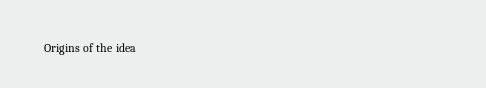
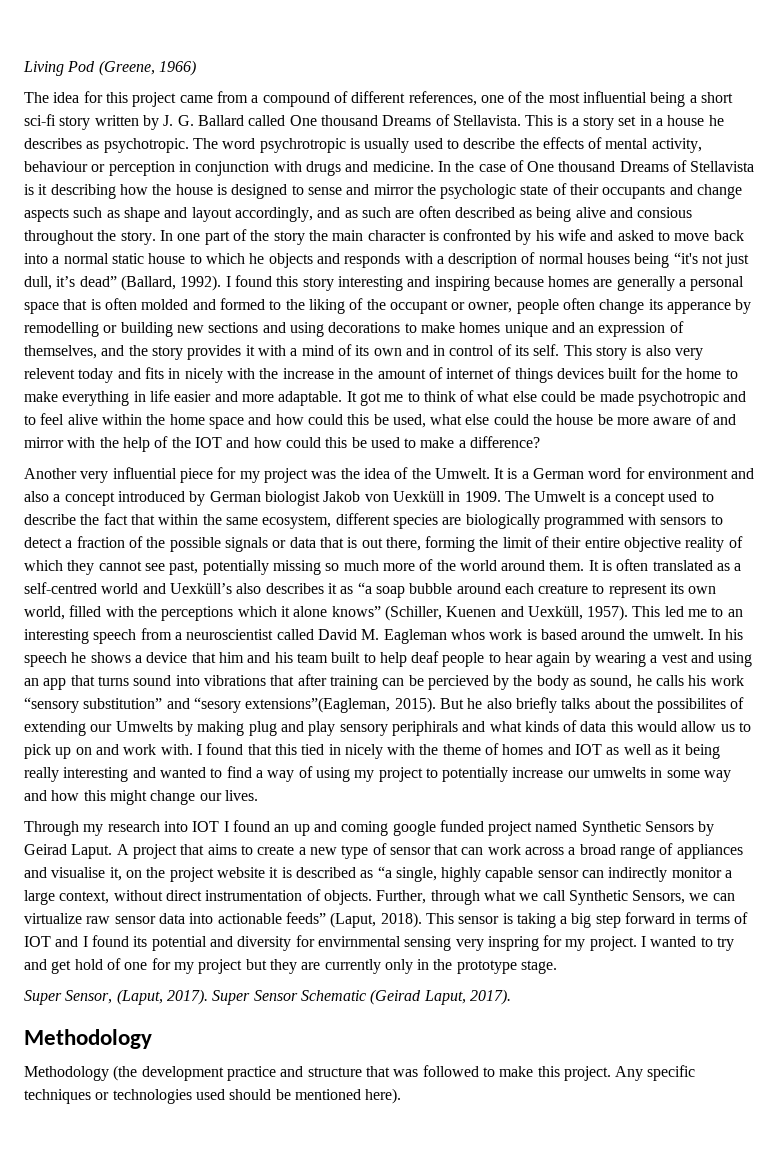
[44,43,136,55] Origins of the idea -> [23,60,196,76] [24,91,734,107] [24,114,724,130] [24,137,702,153] [24,160,755,176] [24,183,743,199] [24,206,693,222] [24,229,744,245] [24,252,750,268] [24,275,745,291] [24,298,752,314] [24,321,684,337] [24,344,704,360] [24,367,738,383] [24,390,747,406] [24,413,737,429] [24,436,541,452] [24,467,755,483] [24,491,714,506] [24,513,723,529] [24,536,743,552] [24,559,742,575] [24,582,717,598] [24,605,743,621] [24,628,744,644] [24,651,753,667] [24,674,744,690] [24,697,745,713] [24,720,752,736] [24,743,720,759] [24,766,732,782] [24,790,258,805] [24,820,715,836] [24,843,743,859] [24,866,733,882] [24,889,735,905] [24,912,749,928] [24,935,735,951] [24,958,558,974] [24,989,511,1005] [24,1029,152,1049] [24,1065,696,1081] [24,1088,402,1104] Living Pod (Greene, 1966) // The idea for this project came from a compound of different references, one of the most influential being a short sci-fi story written by J. G. Ballard called One thousand Dreams of Stellavista. This is a story set in a house he describes as psychotropic. The word psychrotropic is usually used to describe the effects of mental activity, behaviour or perception in conjunction with drugs and medicine. In the case of One thousand Dreams of Stellavista is it describing how the house is designed to sense and mirror the psychologic state of their occupants and change aspects such as shape and layout accordingly, and as such are often described as being alive and consious throughout the story. In one part of the story the main character is confronted by his wife and asked to move back into a normal static house to which he objects and responds with a description of normal houses being “it's not just dull, it’s dead” (Ballard, 1992). I found this story interesting and inspiring because homes are generally a personal space that is often molded and formed to the liking of the occupant or owner, people often change its apperance by remodelling or building new sections and using decorations to make homes unique and an expression of themselves, and the story provides it with a mind of its own and in control of its self. This story is also very relevent today and fits in nicely with the increase in the amount of internet of things devices built for the home to make everything in life easier and more adaptable. It got me to think of what else could be made psychotropic and to feel alive within the home space and how could this be used, what else could the house be more aware of and mirror with the help of the IOT and how could this be used to make a difference? // Another very influential piece for my project was the idea of the Umwelt. It is a German word for environment and also a concept introduced by German biologist Jakob von Uexküll in 1909. The Umwelt is a concept used to describe the fact that within the same ecosystem, different species are biologically programmed with sensors to detect a fraction of the possible signals or data that is out there, forming the limit of their entire objective reality of which they cannot see past, potentially missing so much more of the world around them. It is often translated as a self-centred world and Uexküll’s also describes it as “a soap bubble around each creature to represent its own world, filled with the perceptions which it alone knows” (Schiller, Kuenen and Uexküll, 1957). This led me to an interesting speech from a neuroscientist called David M. Eagleman whos work is based around the umwelt. In his speech he shows a device that him and his team built to help deaf people to hear again by wearing a vest and using an app that turns sound into vibrations that after training can be percieved by the body as sound, he calls his work “sensory substitution” and “sesory extensions”(Eagleman, 2015). But he also briefly talks about the possibilites of extending our Umwelts by making plug and play sensory periphirals and what kinds of data this would allow us to pick up on and work with. I found that this tied in nicely with the theme of homes and IOT as well as it being really interesting and wanted to find a way of using my project to potentially increase our umwelts in some way and how this might change our lives. // Through my research into IOT I found an up and coming google funded project named Synthetic Sensors by Geirad Laput. A project that aims to create a new type of sensor that can work across a broad range of appliances and visualise it, on the project website it is described as “a single, highly capable sensor can indirectly monitor a large context, without direct instrumentation of objects. Further, through what we call Synthetic Sensors, we can virtualize raw sensor data into actionable feeds” (Laput, 2018). This sensor is taking a big step forward in terms of IOT and I found its potential and diversity for envirnmental sensing very inspring for my project. I wanted to try and get hold of one for my project but they are currently only in the prototype stage. // Super Sensor, (Laput, 2017). Super Sensor Schematic (Geirad Laput, 2017). // Methodology // Methodology (the development practice and structure that was followed to make this project. Any specific techniques or technologies used should be mentioned here).

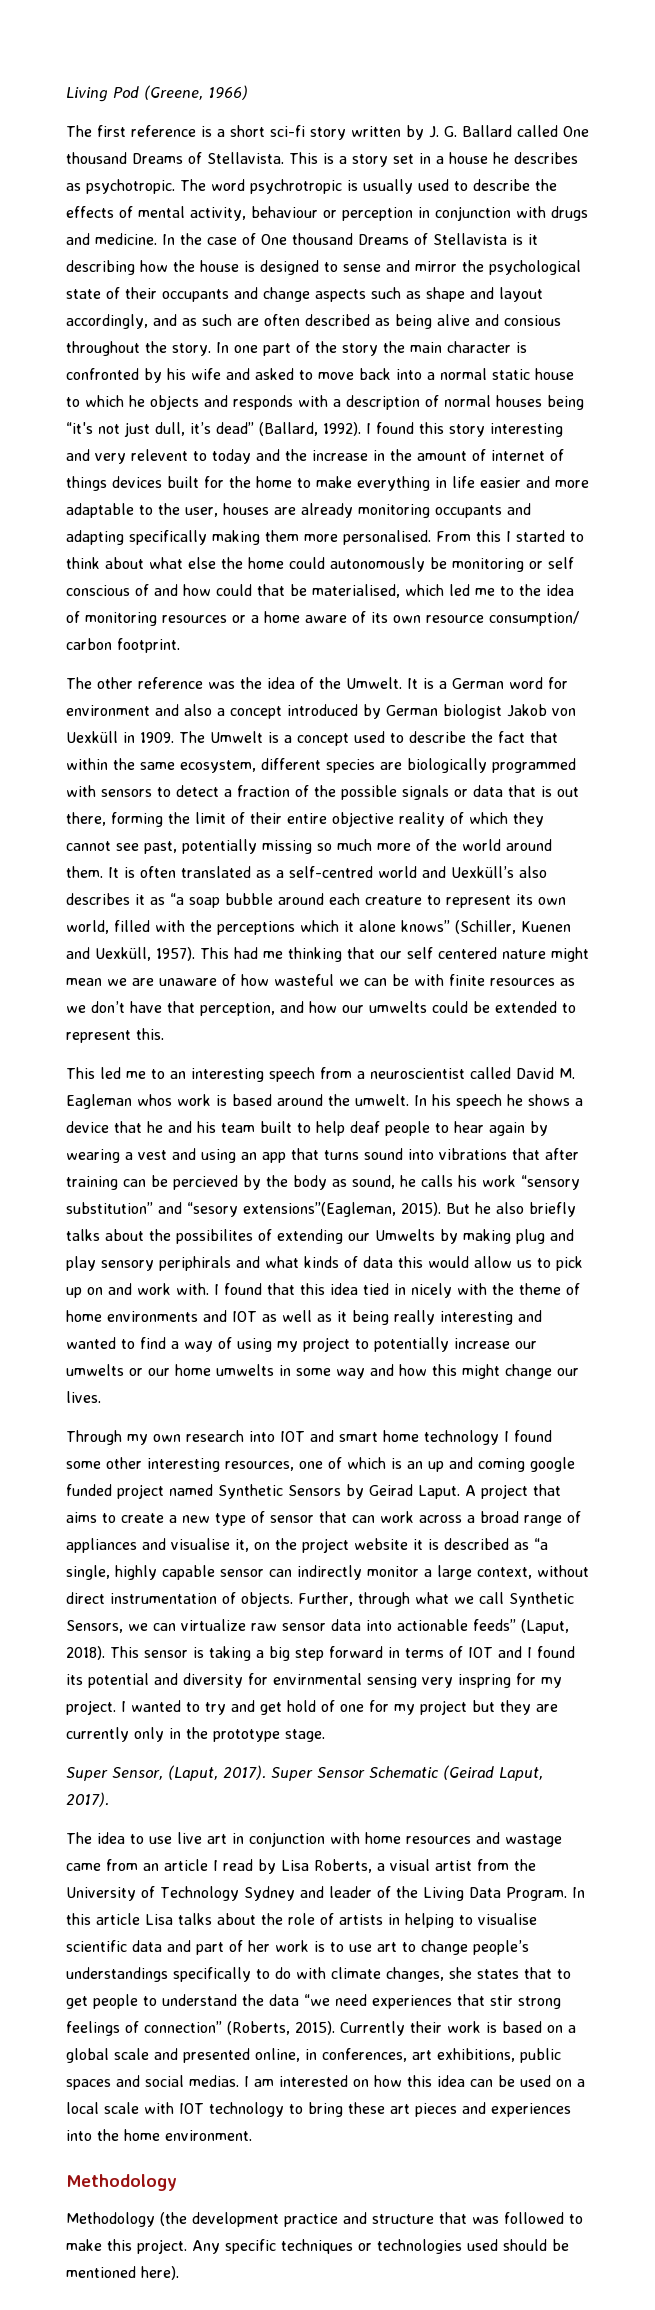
[53,91,686,107] idea for this project came from a compound of different references, one of the most influential being -> [97,125,212,137] first reference is
[440,184,517,199] psychologic -> [489,260,581,275] psychological
[434,276,745,291] [24,298,752,314] [24,321,684,337] [24,344,671,360] inspiring because homes are generally a personal space that is often molded and formed to the liking of the occupant or owner, people often change its apperance by remodelling or building new sections and using decorations to make homes unique and an expression of themselves, and the story provides it with a mind of its own and in control of its self. This story is also -> (90, 455) none
(75, 373) none -> [193,451,207,461] to
[144,367,255,383] fits in nicely with -> (280, 455) none
[278,391,404,406] adaptable. It got me -> [66,503,531,518] [66,530,565,545] adaptable to the user, houses are already monitoring occupants and adapting specifically making them more personalised. From this I started
[460,390,747,406] [24,413,737,429] [24,436,541,452] [24,467,308,483] of what else could be made psychotropic and to feel alive within the home space and how could this be used, what else could the house be more aware of and mirror with the help of the IOT and how could this be used to make a difference? // Another very influential piece for my project -> [105,557,574,572] [66,584,574,598] [66,611,580,626] [66,638,180,653] [66,677,203,689] about what else the home could autonomously be monitoring or self conscious of and how could that be materialised, which led me to the idea of monitoring resources or a home aware of its own resource consumption/ carbon footprint. // The other reference
(661, 611) none -> [234,947,589,962] [66,974,575,986] [66,1001,576,1016] [66,1028,164,1043] [66,1067,95,1079] had me thinking that our self centered nature might mean we are unaware of how wasteful we can be with finite resources as we don’t have that perception, and how our umwelts could be extended to represent this. // This
[218,652,244,663] him -> [147,1121,163,1133] he
(297, 749) none -> [330,1283,358,1295] idea
[502,744,544,755] homes -> [66,1310,198,1322] home environments
(647, 772) none -> [129,1364,274,1376] or our home umwelts
(104, 830) none -> [153,1434,181,1442] own
[223,820,270,832] I found -> [310,1430,552,1445] [66,1457,402,1472] and smart home technology I found some other interesting resources, one of which is
(511, 997) none -> [66,1832,562,1847] [66,1859,536,1874] [66,1886,585,1901] [66,1913,537,1928] [66,1940,529,1955] [66,1967,571,1982] [66,1994,561,2009] [66,2021,576,2036] [66,2048,561,2063] [66,2075,585,2090] [66,2102,571,2117] [66,2129,252,2141] // The idea to use live art in conjunction with home resources and wastage came from an article I read by Lisa Roberts, a visual artist from the University of Technology Sydney and leader of the Living Data Program. In this article Lisa talks about the role of artists in helping to visualise scientific data and part of her work is to use art to change people’s understandings specifically to do with climate changes, she states that to get people to understand the data “we need experiences that stir strong feelings of connection” (Roberts, 2015). Currently their work is based on a global scale and presented online, in conferences, art exhibitions, public spaces and social medias. I am interested on how this idea can be used on a local scale with IOT technology to bring these art pieces and experiences into the home environment.

